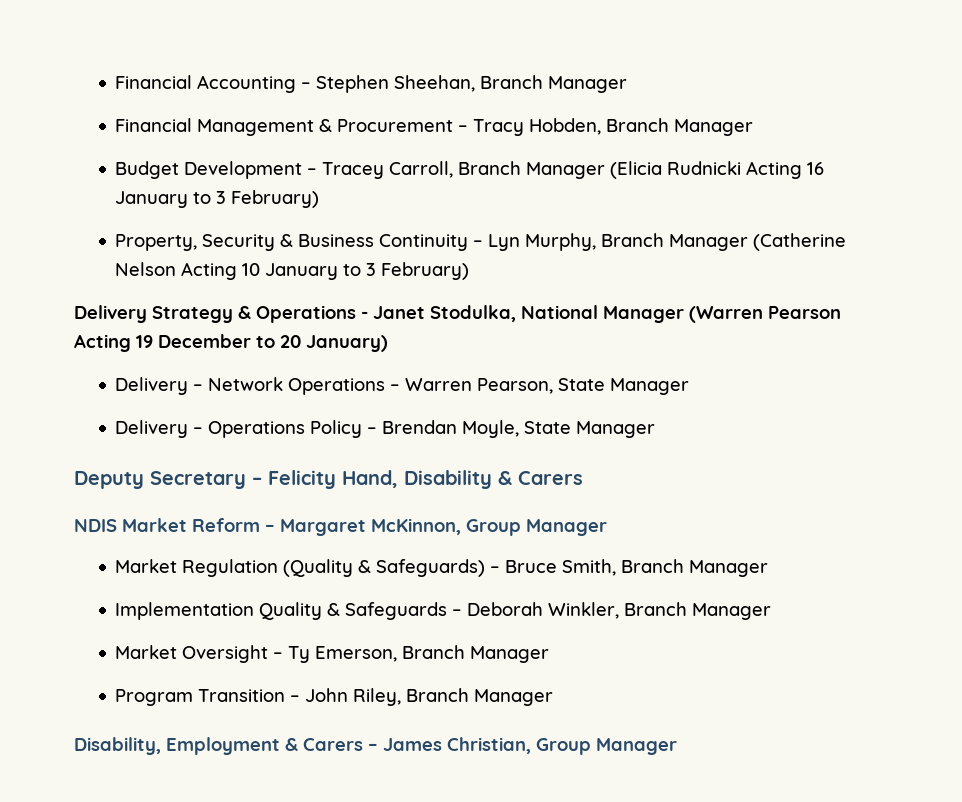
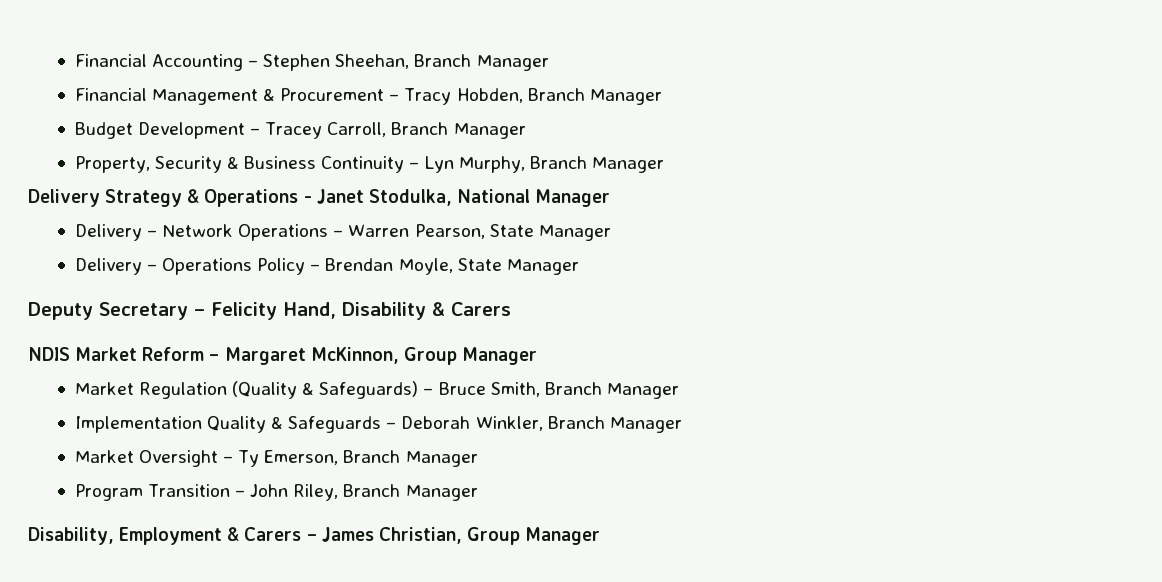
[610,161,825,179] [115,190,320,208] (Elicia Rudnicki Acting 16 January to 3 February) -> (526, 131) none
[753,233,847,251] [115,262,470,280] (Catherine Nelson Acting 10 January to 3 February) -> (664, 165) none
[689,306,841,323] [74,334,388,352] (Warren Pearson Acting 19 December to 20 January) -> (611, 198) none

